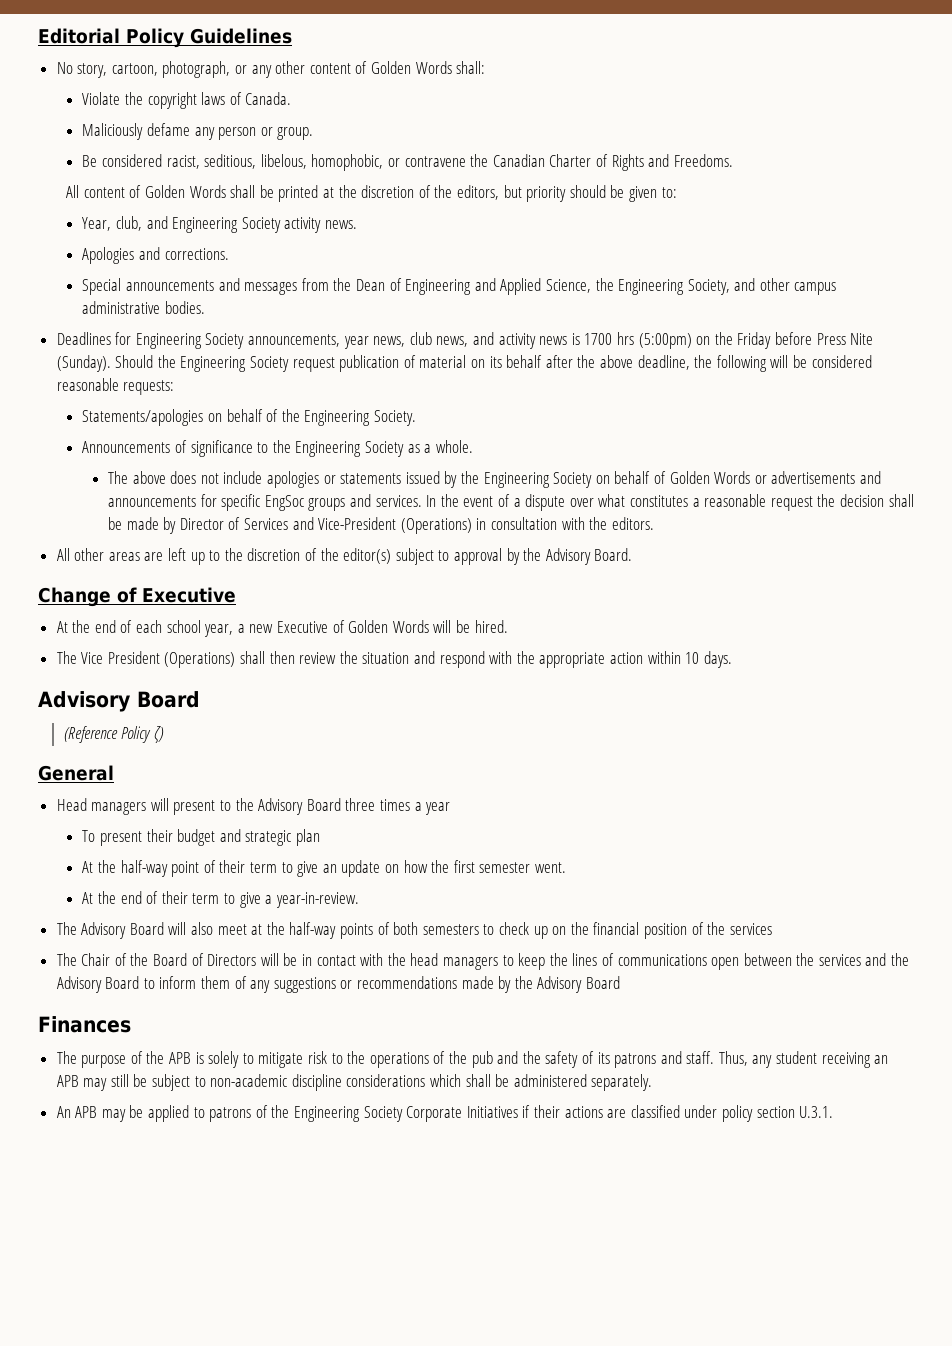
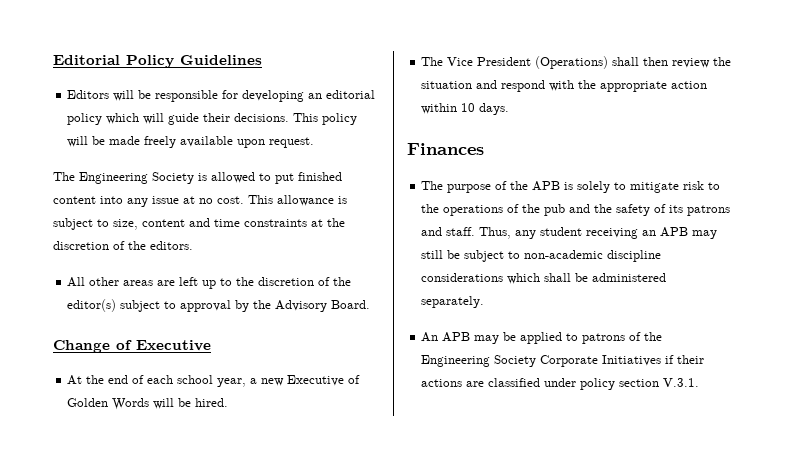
[56,61,486,78] [82,92,292,109] [82,123,314,140] [82,154,733,171] [66,185,319,202] No story, cartoon, photograph, or any other content of Golden Words shall: // Violate the copyright laws of Canada. // Maliciously defame any person or group. // Be considered racist, seditious, libelous, homophobic, or contravene the Canadian Charter of Rights and Freedoms. // All content of Golden Words shall be printed -> [67,90,376,102] [67,113,358,125] [67,136,315,148] [53,172,342,184] [53,195,347,207] [53,218,307,230] Editors will be responsible for developing an editorial policy which will guide their decisions. This policy will be made freely available upon request. // The Engineering Society is allowed to put finished content into any issue at no cost. This allowance is subject to size, content and time constraints
[456,185,677,202] [82,216,357,233] [82,247,229,264] [82,278,837,295] [82,301,206,314] [56,332,874,349] [56,355,872,372] [56,378,175,395] [82,409,416,426] [82,440,473,457] [108,471,881,488] [108,494,914,511] [108,517,608,534] editors, but priority should be given to: // Year, club, and Engineering Society activity news. // Apologies and corrections. // Special announcements and messages from the Dean of Engineering and Applied Science, the Engineering Society, and other campus administrative bodies. // Deadlines for Engineering Society announcements, year news, club news, and activity news is 1700 hrs (5:00pm) on the Friday before Press Nite (Sunday). Should the Engineering Society request publication of material on its behalf after the above deadline, the following will be considered reasonable requests: // Statements/apologies on behalf of the Engineering Society. // Announcements of significance to the Engineering Society as a whole. // The above does not include apologies or statements issued by the Engineering Society on behalf of Golden Words or advertisements and announcements for specific EngSoc groups and services. In the event of a dispute over what constitutes a reasonable request the decision shall be made by Director of Services and Vice-President (Operations) in consultation with the -> (146, 245) none
[38,691,200,712] [63,726,164,743] [38,765,114,781] [56,798,451,815] [82,829,320,846] [82,860,566,877] [82,891,359,908] [56,922,772,939] [56,953,910,970] [56,976,620,993] // Advisory Board // (Reference Policy ζ) // General // Head managers will present to the Advisory Board three times a year // To present their budget and strategic plan // At the half-way point of their term to give an update on how the first semester went. // At the end of their term to give a year-in-review. // The Advisory Board will also meet at the half-way points of both semesters to check up on the financial position of the services // The Chair of the Board of Directors will be in contact with the head managers to keep the lines of communications open between the services and the Advisory Board to inform them of any suggestions or recommendations made by the Advisory Board -> (510, 109) none
[799,1106,834,1118] U.3.1. -> [663,378,700,387] V.3.1.

